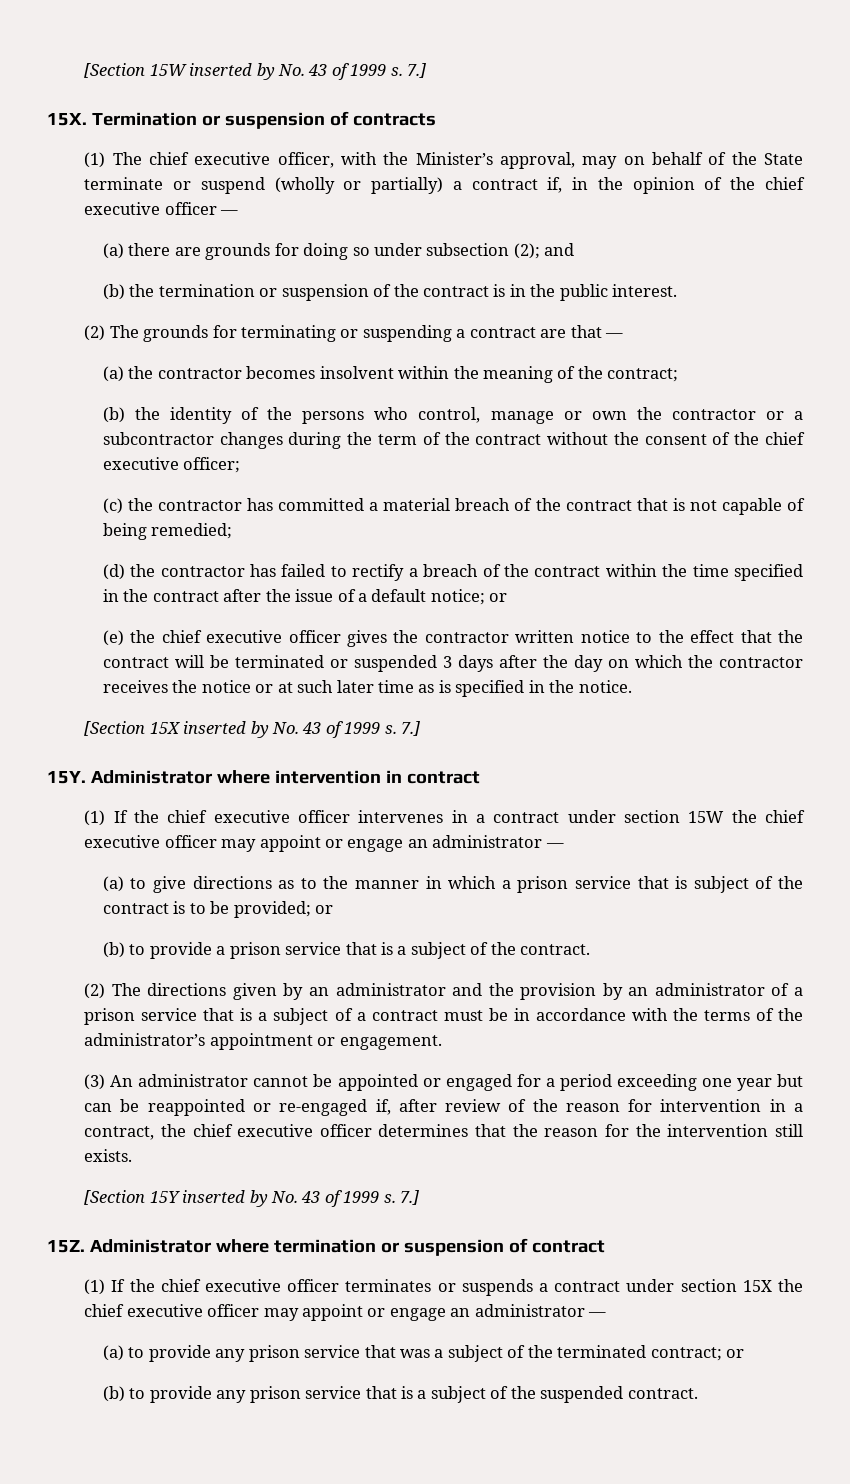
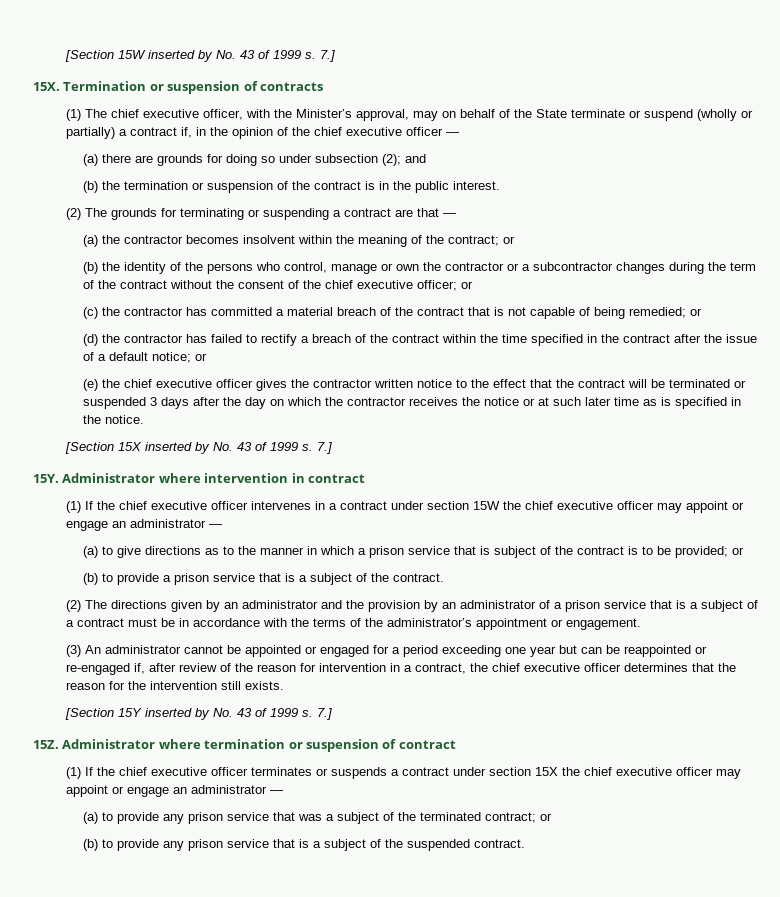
(679, 375) none -> [502,236,515,244] or
(241, 465) none -> [460,281,473,289] or
(233, 531) none -> [689,308,702,316] or

